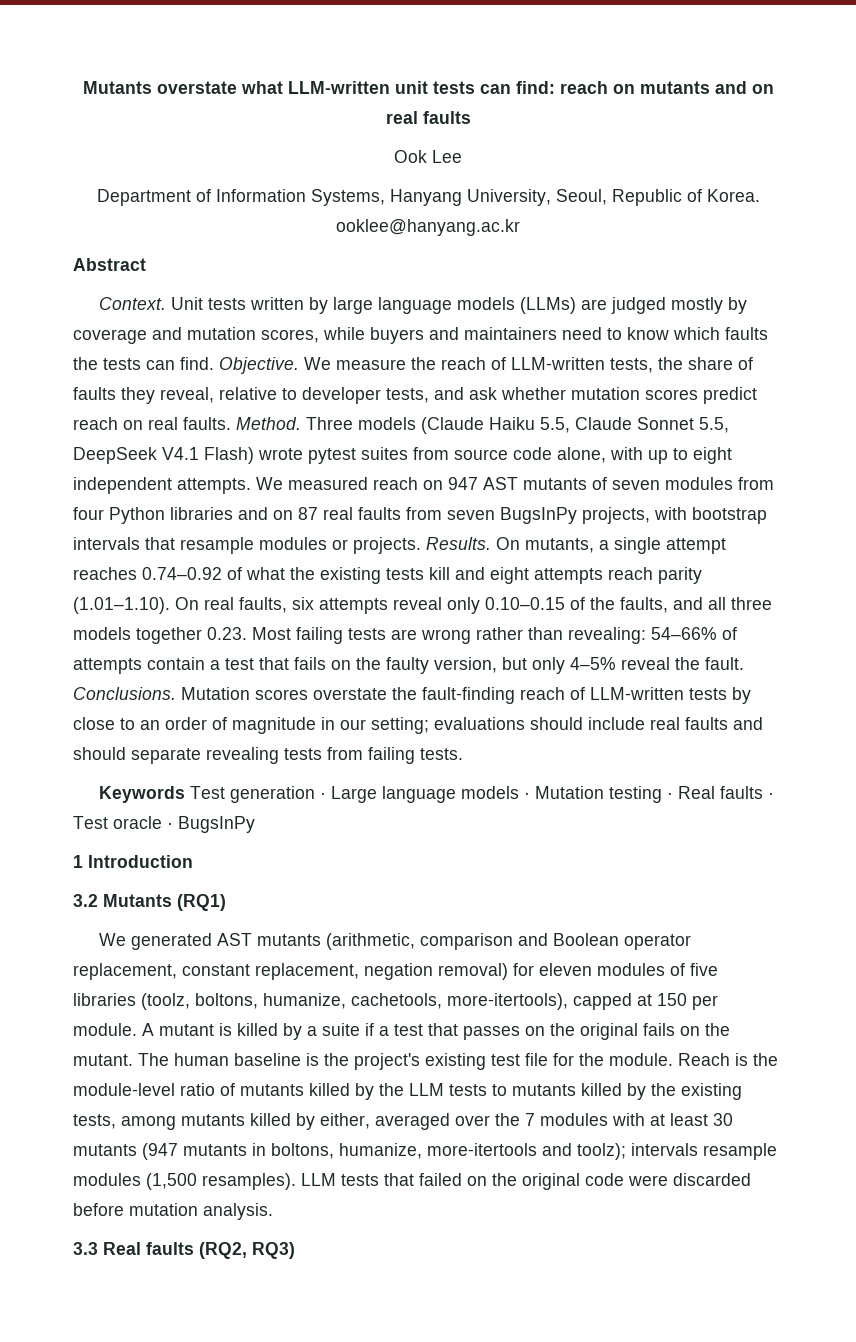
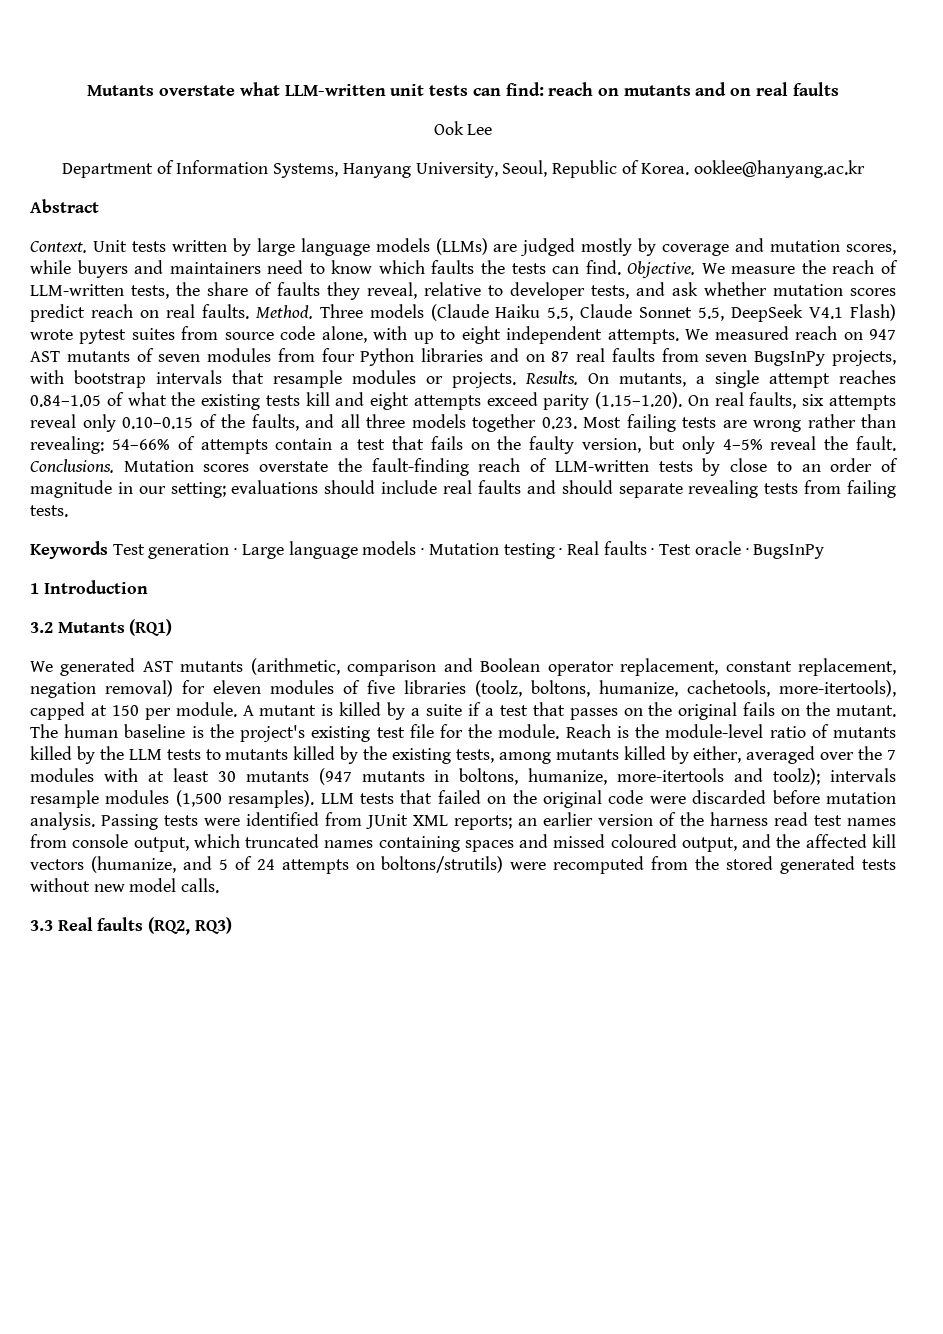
[142,567,222,580] 0.74–0.92 -> [30,395,101,407] 0.84–1.05
[608,567,702,584] [73,597,170,614] reach parity (1.01–1.10). -> [486,392,683,410] exceed parity (1.15–1.20).
(273, 1211) none -> [101,812,896,830] [30,834,896,852] [30,856,896,874] [30,878,220,893] Passing tests were identified from JUnit XML reports; an earlier version of the harness read test names from console output, which truncated names containing spaces and missed coloured output, and the affected kill vectors (humanize, and 5 of 24 attempts on boltons/strutils) were recomputed from the stored generated tests without new model calls.

